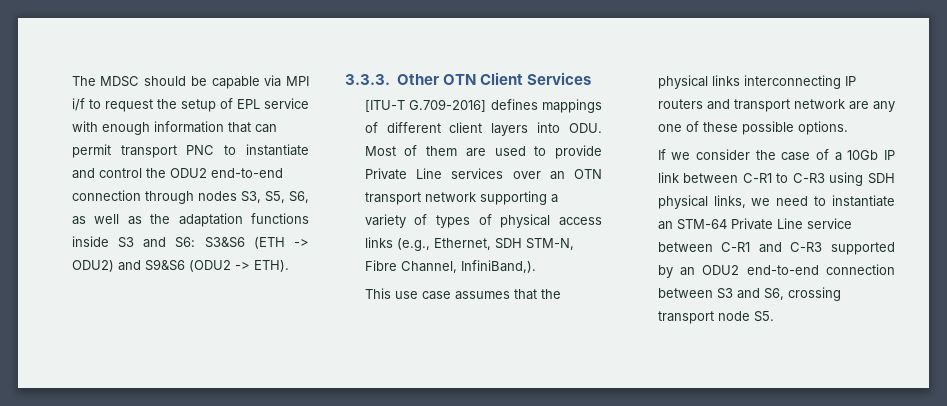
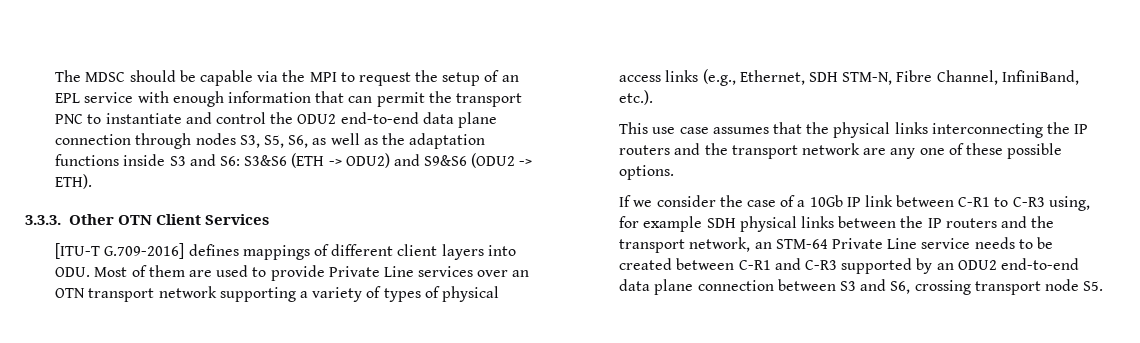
[286,76,309,86] [71,98,85,111] MPI i/f -> [282,70,337,82] the MPI
(233, 103) none -> [501,75,519,82] an
(111, 151) none -> [428,91,452,103] the
(283, 173) none -> [422,112,497,128] data plane
[460,260,536,273] InfiniBand,). -> [1001,70,1079,85] [619,90,654,105] InfiniBand, etc.).
[844,76,856,86] [657,99,730,110] IP routers and -> [1046,122,1089,134] [619,143,728,155] the IP routers and the
[829,172,895,186] [657,195,895,209] using SDH physical links, we need to instantiate -> [1048,196,1090,211] [619,216,1055,232] [619,237,751,253] using, for example SDH physical links between the IP routers and the transport network,
(852, 223) none -> [974,237,1053,249] [619,258,673,270] needs to be created
(819, 270) none -> [619,279,694,295] data plane

